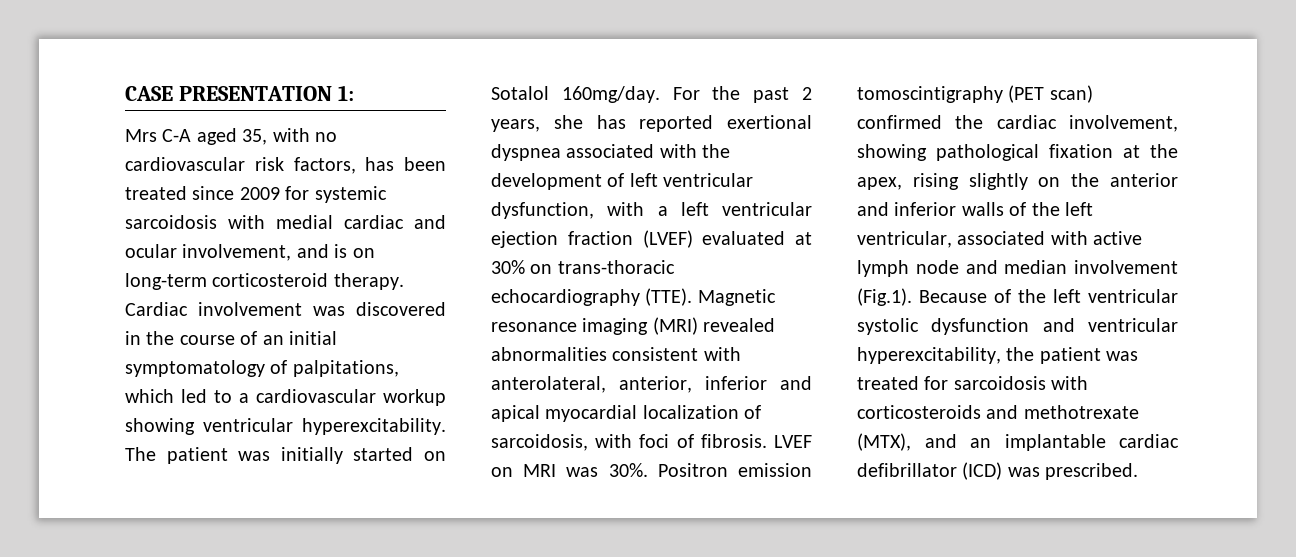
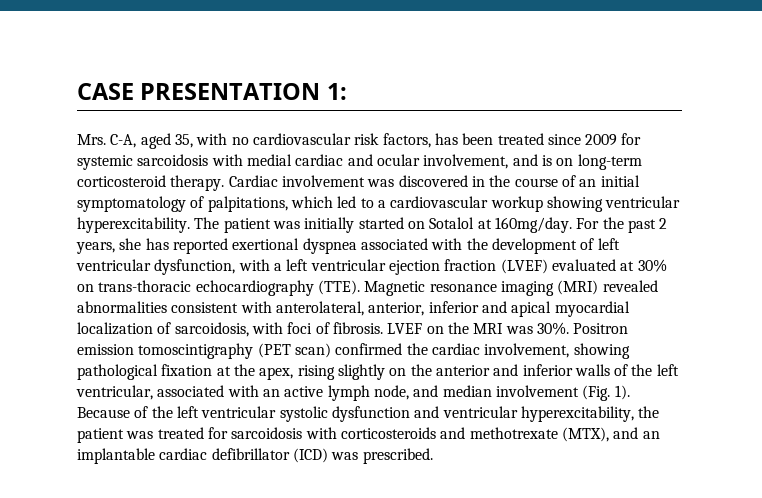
[125,129,192,142] Mrs C-A -> [77,134,137,148] Mrs. C-A,
(549, 93) none -> [477,219,492,229] at
(513, 472) none -> [447,322,469,334] the
(1088, 238) none -> [262,389,280,397] an
[915,260,959,274] node -> [373,385,409,400] node,
[857,288,912,306] (Fig.1). -> [582,385,630,401] (Fig. 1).

